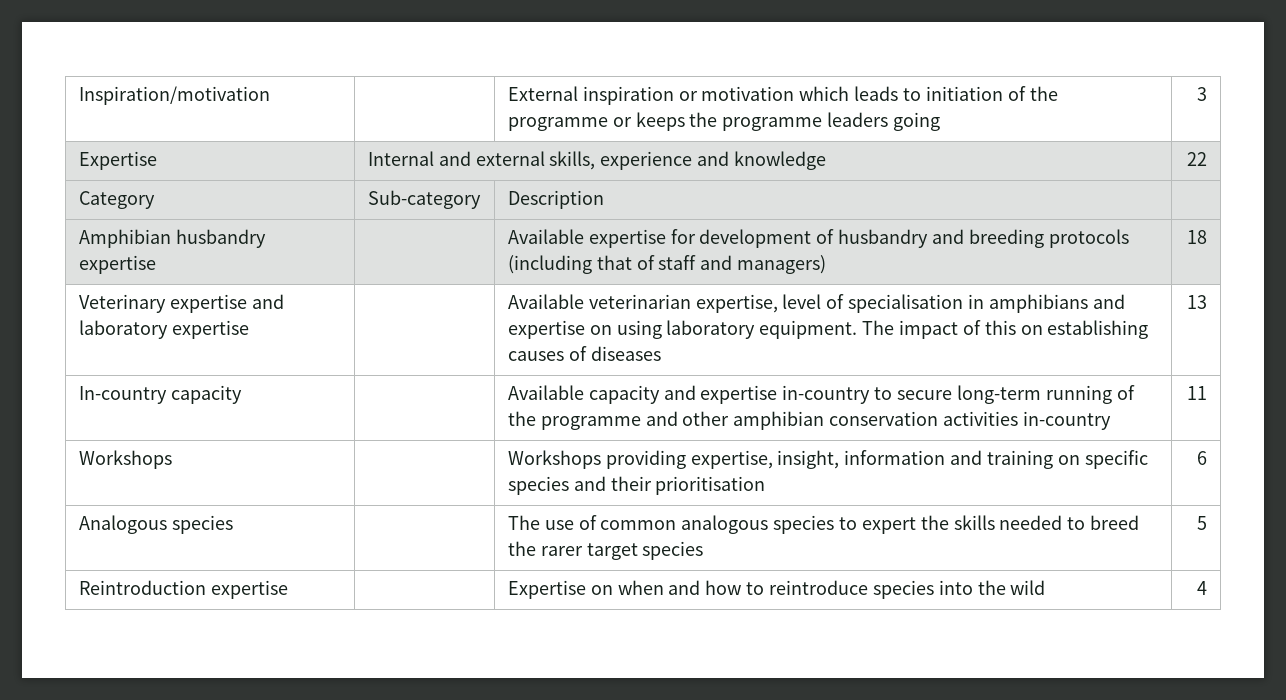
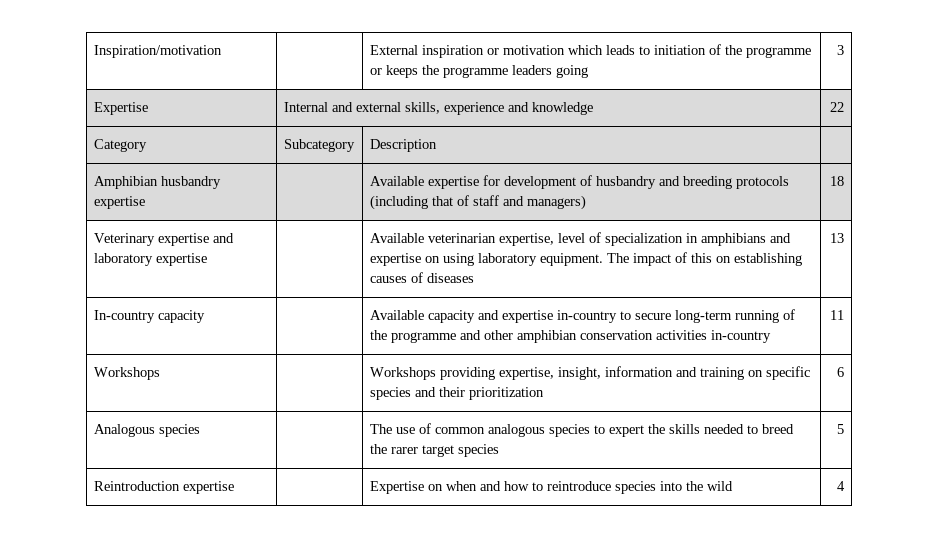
[367,190,481,209] Sub-category -> [283,139,355,152] Subcategory
[848,294,964,313] specialisation -> [604,233,683,246] specialization
[655,476,766,495] prioritisation -> [468,387,544,400] prioritization

